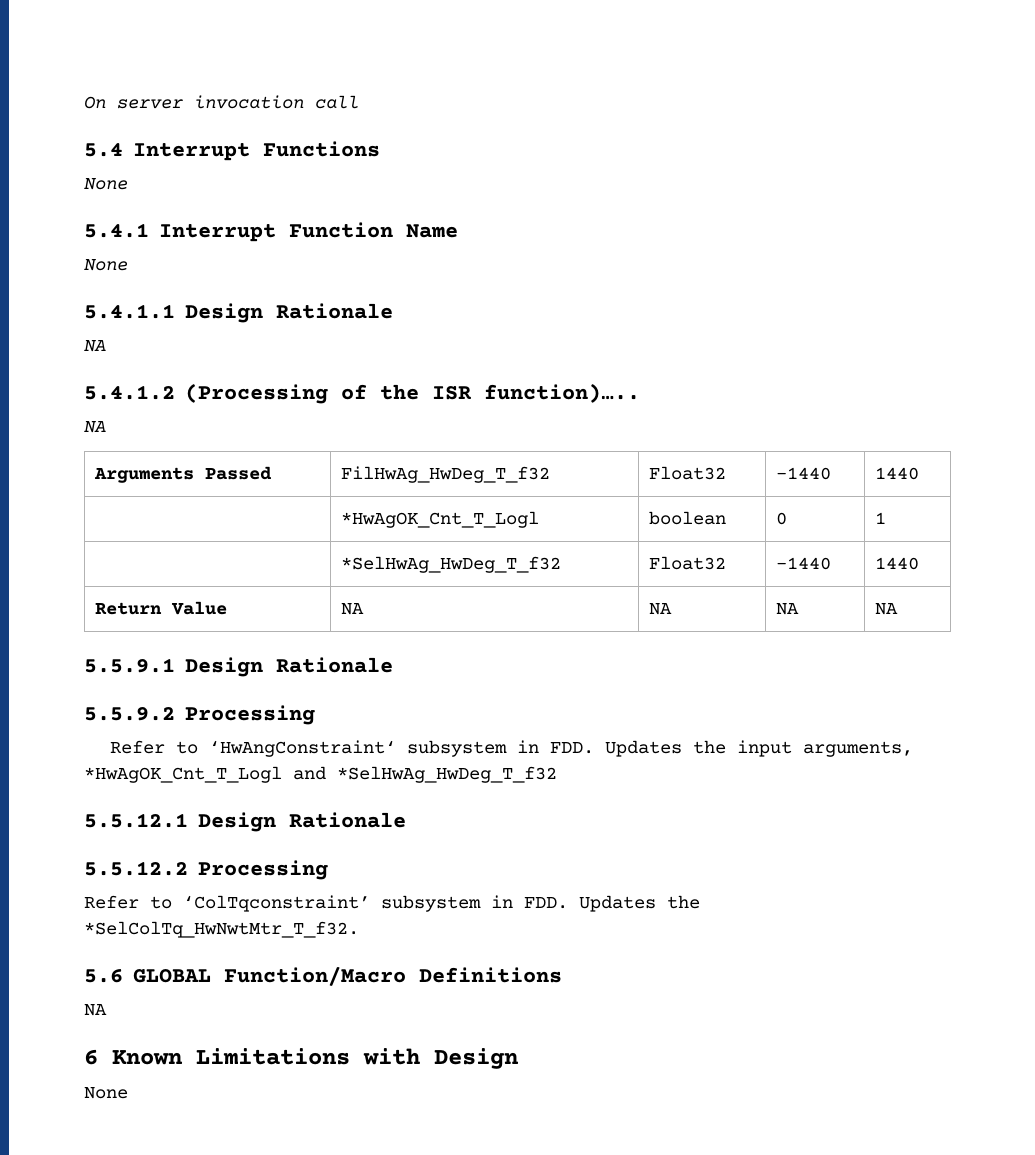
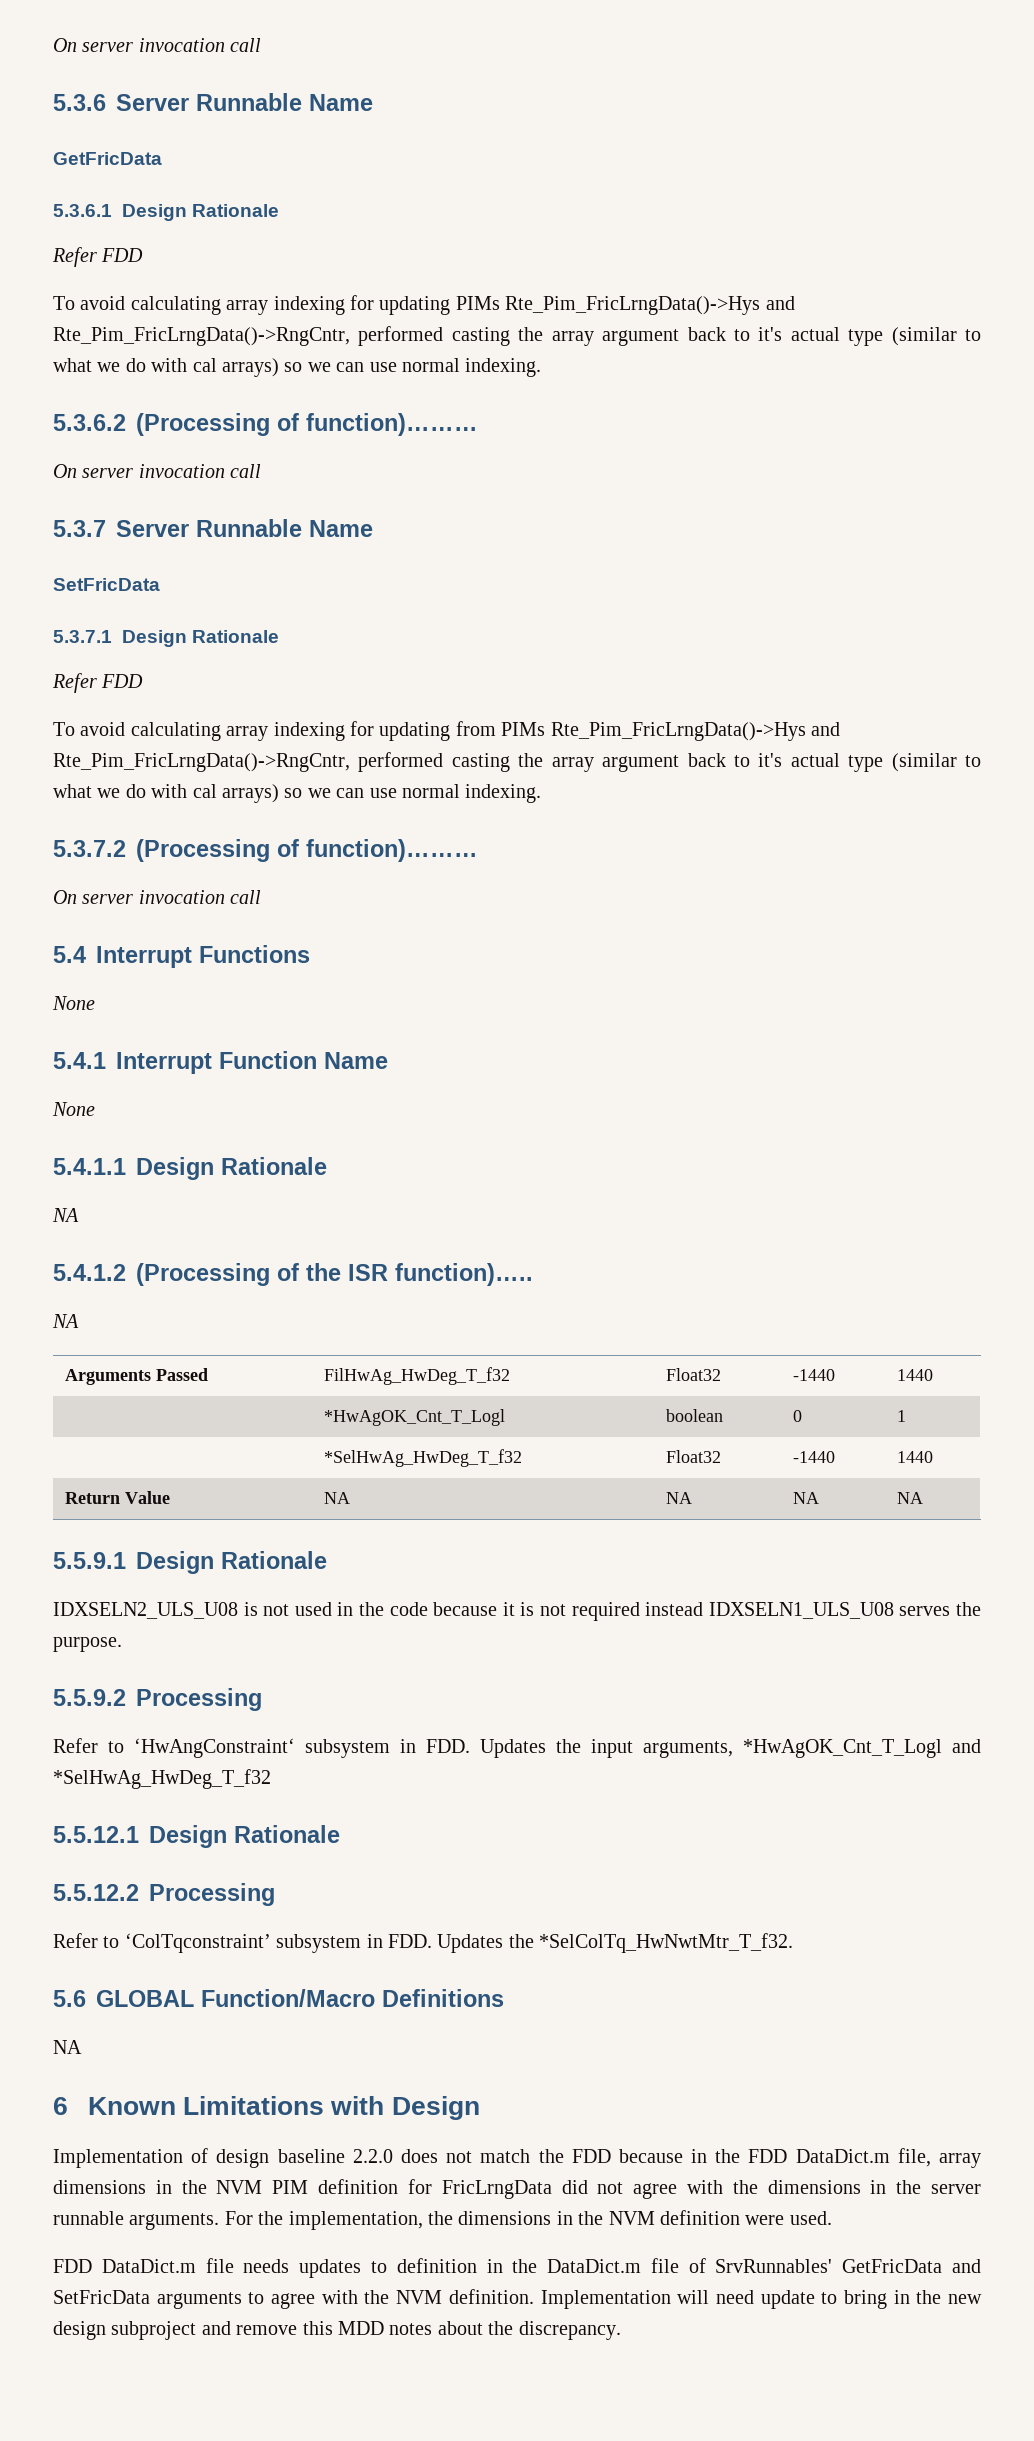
[84,95,359,109] On server invocation call -> [53,38,262,52] [53,93,373,111] [53,152,162,165] [53,204,280,221] [52,247,144,267] [53,295,795,315] [53,326,981,346] [53,358,542,377] [53,413,478,436] [53,464,262,478] [53,519,373,537] [53,578,160,591] [53,630,280,647] [52,673,144,693] [53,721,840,741] [53,752,981,772] [53,784,542,803] [53,839,478,862] [53,890,262,904] On server invocation call // 5.3.6 Server Runnable Name // GetFricData // 5.3.6.1 Design Rationale // Refer FDD // To avoid calculating array indexing for updating PIMs Rte_Pim_FricLrngData()->Hys and Rte_Pim_FricLrngData()->RngCntr, performed casting the array argument back to it's actual type (similar to what we do with cal arrays) so we can use normal indexing. // 5.3.6.2 (Processing of function)……… // On server invocation call // 5.3.7 Server Runnable Name // SetFricData // 5.3.7.1 Design Rationale // Refer FDD // To avoid calculating array indexing for updating from PIMs Rte_Pim_FricLrngData()->Hys and Rte_Pim_FricLrngData()->RngCntr, performed casting the array argument back to it's actual type (similar to what we do with cal arrays) so we can use normal indexing. // 5.3.7.2 (Processing of function)……… // On server invocation call
(393, 665) none -> [53,1602,982,1621] [53,1637,122,1652] // IDXSELN2_ULS_U08 is not used in the code because it is not required instead IDXSELN1_ULS_U08 serves the purpose.
[84,1087,128,1099] // None -> [53,2148,981,2168] [53,2179,981,2199] [53,2210,832,2230] [53,2258,982,2278] [53,2289,982,2309] [53,2321,621,2340] // Implementation of design baseline 2.2.0 does not match the FDD because in the FDD DataDict.m file, array dimensions in the NVM PIM definition for FricLrngData did not agree with the dimensions in the server runnable arguments. For the implementation, the dimensions in the NVM definition were used. // FDD DataDict.m file needs updates to definition in the DataDict.m file of SrvRunnables' GetFricData and SetFricData arguments to agree with the NVM definition. Implementation will need update to bring in the new design subproject and remove this MDD notes about the discrepancy.

